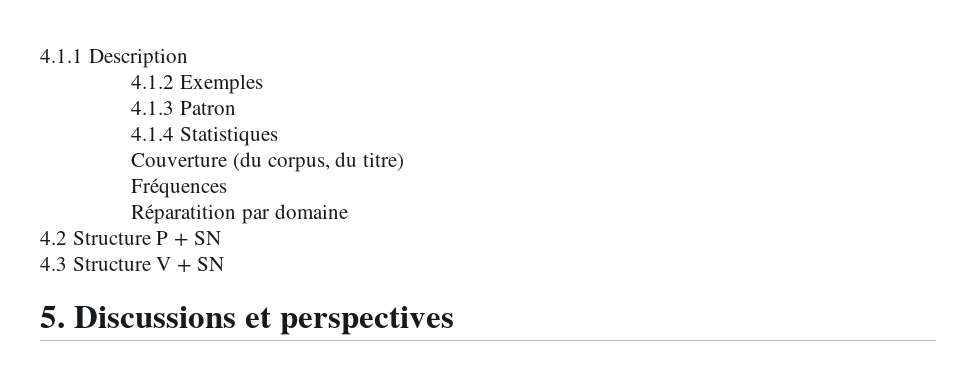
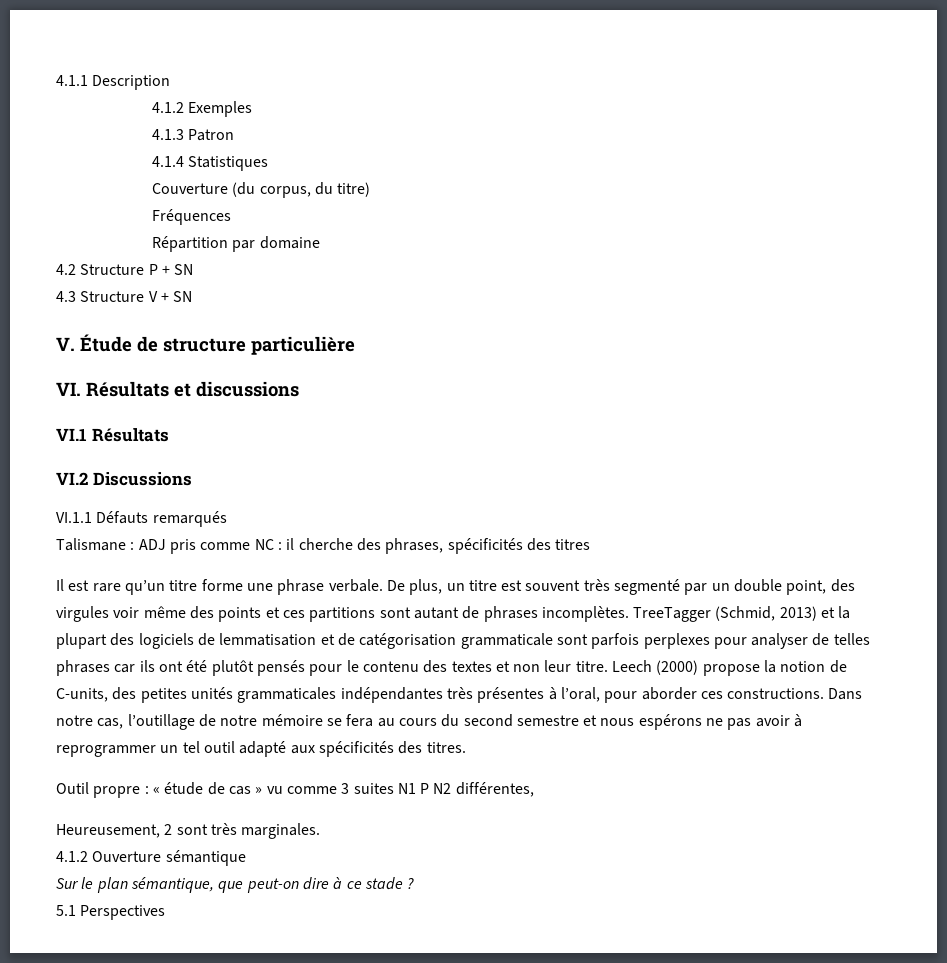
[131,204,237,224] Réparatition -> [151,236,228,252] Répartition
[40,306,454,335] 5. Discussions et perspectives -> [56,334,355,355] [56,381,299,397] [56,428,169,442] [56,472,192,486] [56,511,227,527] [56,538,591,554] [56,579,855,595] [56,606,851,622] [56,633,870,649] [56,660,847,676] [56,687,863,703] [56,714,803,730] [56,741,466,757] [56,782,534,798] [56,823,321,839] [56,850,246,866] [56,877,415,893] [56,905,166,920] V. Étude de structure particulière // VI. Résultats et discussions // VI.1 Résultats // VI.2 Discussions // VI.1.1 Défauts remarqués // Talismane : ADJ pris comme NC : il cherche des phrases, spécificités des titres // Il est rare qu’un titre forme une phrase verbale. De plus, un titre est souvent très segmenté par un double point, des virgules voir même des points et ces partitions sont autant de phrases incomplètes. TreeTagger (Schmid, 2013) et la plupart des logiciels de lemmatisation et de catégorisation grammaticale sont parfois perplexes pour analyser de telles phrases car ils ont été plutôt pensés pour le contenu des textes et non leur titre. Leech (2000) propose la notion de C-units, des petites unités grammaticales indépendantes très présentes à l’oral, pour aborder ces constructions. Dans notre cas, l’outillage de notre mémoire se fera au cours du second semestre et nous espérons ne pas avoir à reprogrammer un tel outil adapté aux spécificités des titres. // Outil propre : « étude de cas » vu comme 3 suites N1 P N2 différentes, // Heureusement, 2 sont très marginales. // 4.1.2 Ouverture sémantique // Sur le plan sémantique, que peut-on dire à ce stade ? // 5.1 Perspectives

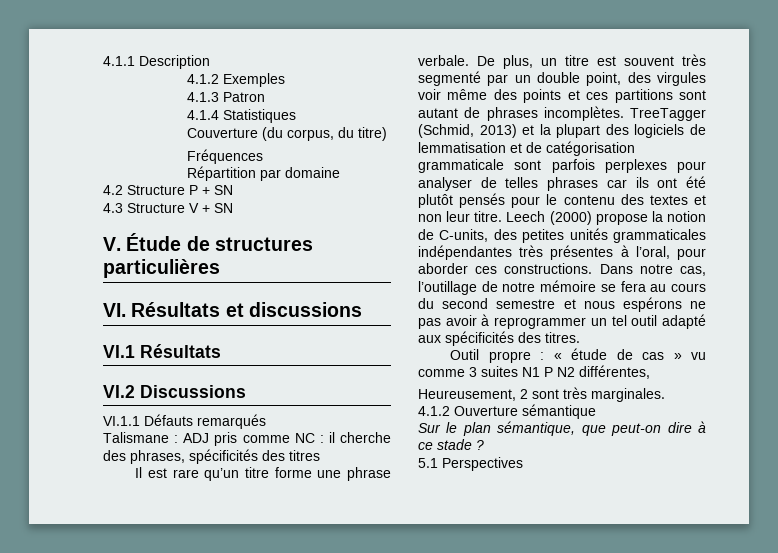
[163,336,355,355] structure particulière -> [214,237,313,251] [103,259,220,278] structures particulières

